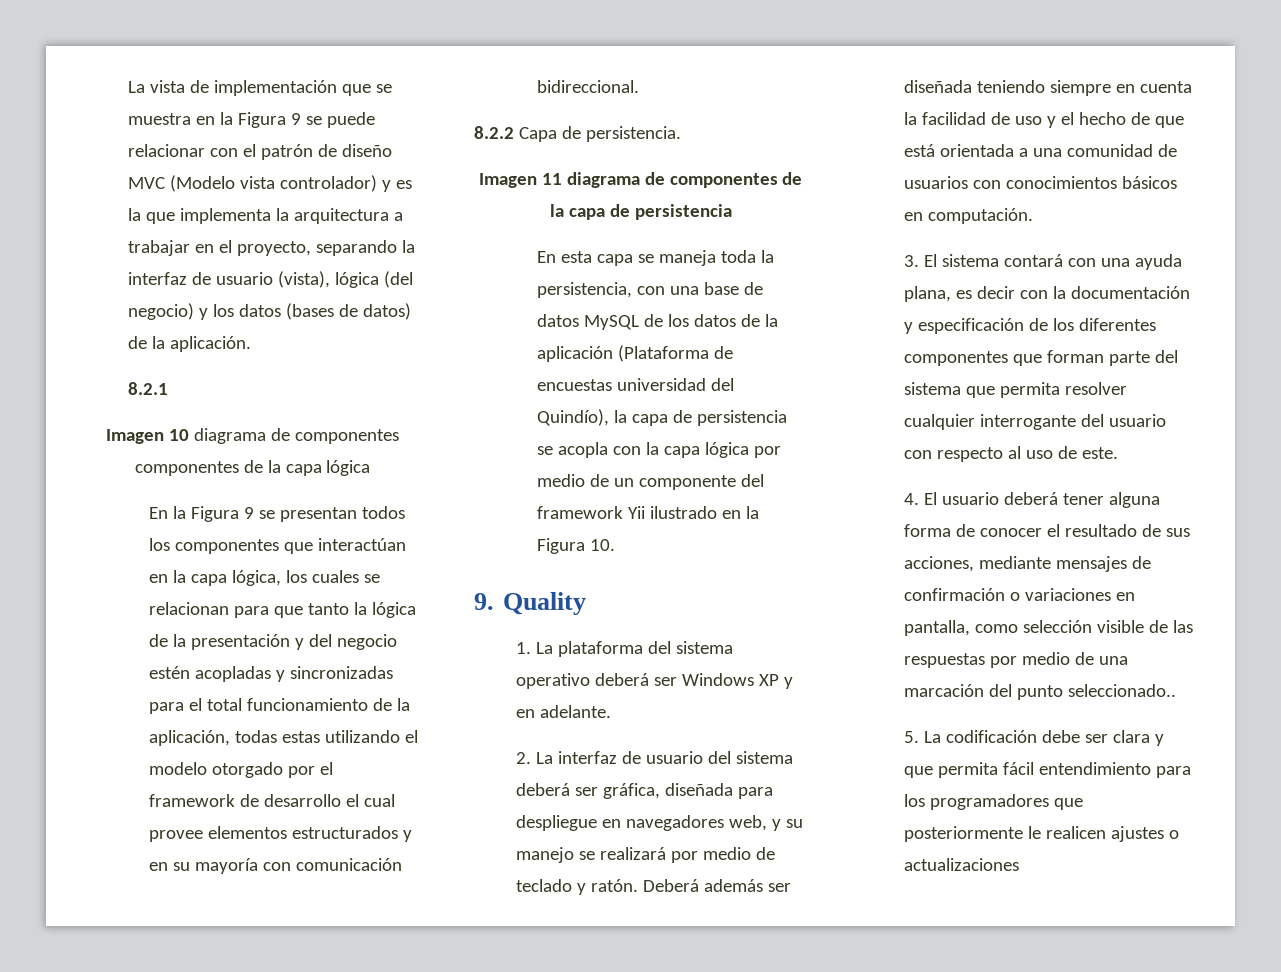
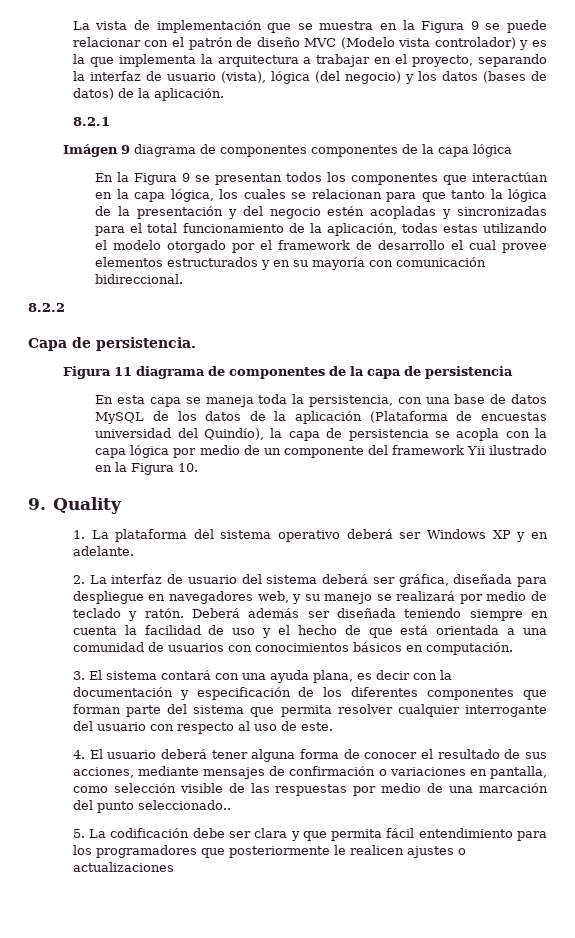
[106,429,190,444] Imagen 10 -> [63,144,130,157] Imágen 9
(514, 132) none -> (65, 307) //
[478,173,537,188] Imagen -> [63,366,111,379] Figura

